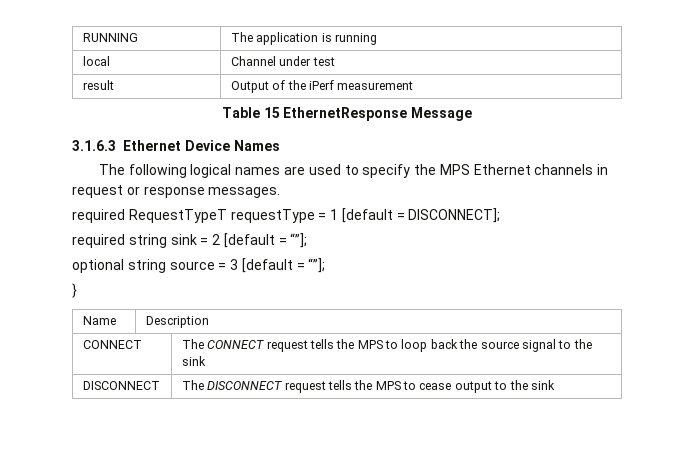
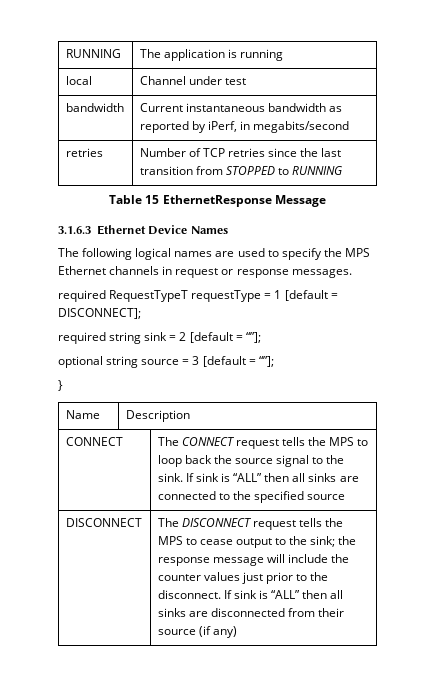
[82,80,114,90] [230,80,414,93] result | Output of the iPerf measurement -> [65,103,124,112] [139,103,342,112] [139,121,350,133] [65,148,103,157] [139,148,342,157] [139,166,343,175] bandwidth | Current instantaneous bandwidth as reported by iPerf, in megabits/second // retries | Number of TCP retries since the last transition from STOPPED to RUNNING
[181,356,206,366] sink -> [157,473,359,482] [157,491,346,503] sink. If sink is “ALL” then all sinks are connected to the specified source
[530,380,555,390] sink -> [310,536,357,547] [157,554,350,566] [157,572,329,584] [157,590,344,599] [157,608,345,617] [157,626,237,638] sink; the response message will include the counter values just prior to the disconnect. If sink is “ALL” then all sinks are disconnected from their source (if any)

